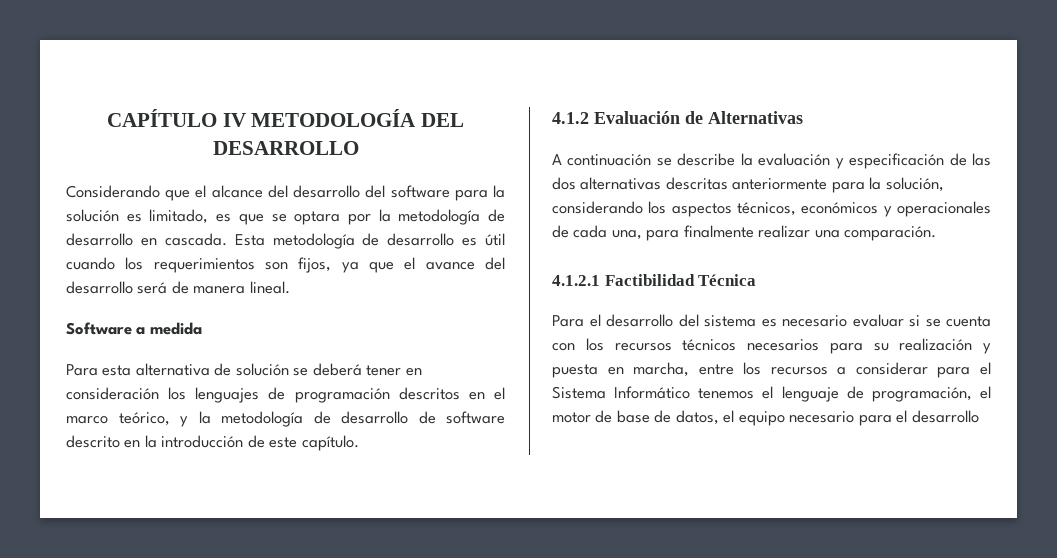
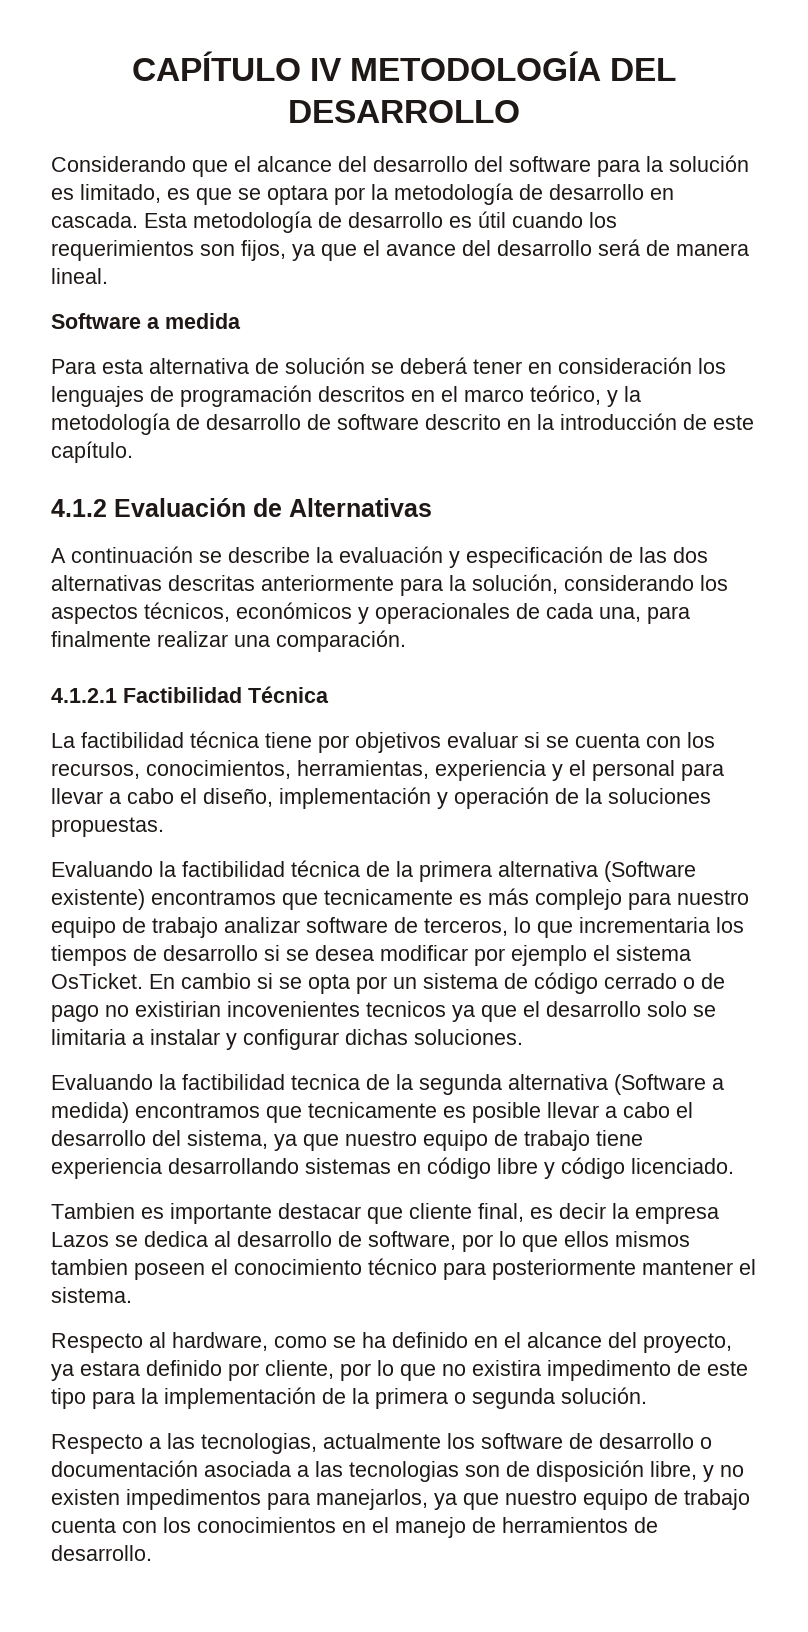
[552,314,847,327] Para el desarrollo del sistema es necesario -> [51,731,441,753] La factibilidad técnica tiene por objetivos
[614,338,991,354] [552,362,991,378] [552,386,991,402] [552,410,979,426] recursos técnicos necesarios para su realización y puesta en marcha, entre los recursos a considerar para el Sistema Informático tenemos el lenguaje de programación, el motor de base de datos, el equipo necesario para el desarrollo -> [51,760,724,781] [51,787,711,809] [51,817,164,837] [51,860,696,882] [51,888,749,910] [51,917,744,938] [51,945,691,966] [51,972,725,994] [51,1001,716,1022] [51,1029,523,1050] [51,1074,724,1095] [51,1102,693,1123] [51,1130,643,1151] [51,1157,734,1179] [51,1203,719,1224] [51,1231,690,1252] [51,1258,756,1280] [51,1287,132,1303] [51,1332,732,1353] [51,1360,748,1381] [51,1387,647,1409] [51,1433,712,1454] [51,1460,744,1482] [51,1489,750,1510] [51,1517,658,1538] [51,1545,152,1561] recursos, conocimientos, herramientas, experiencia y el personal para llevar a cabo el diseño, implementación y operación de la soluciones propuestas. // Evaluando la factibilidad técnica de la primera alternativa (Software existente) encontramos que tecnicamente es más complejo para nuestro equipo de trabajo analizar software de terceros, lo que incrementaria los tiempos de desarrollo si se desea modificar por ejemplo el sistema OsTicket. En cambio si se opta por un sistema de código cerrado o de pago no existirian incovenientes tecnicos ya que el desarrollo solo se limitaria a instalar y configurar dichas soluciones. // Evaluando la factibilidad tecnica de la segunda alternativa (Software a medida) encontramos que tecnicamente es posible llevar a cabo el desarrollo del sistema, ya que nuestro equipo de trabajo tiene experiencia desarrollando sistemas en código libre y código licenciado. // Tambien es importante destacar que cliente final, es decir la empresa Lazos se dedica al desarrollo de software, por lo que ellos mismos tambien poseen el conocimiento técnico para posteriormente mantener el sistema. // Respecto al hardware, como se ha definido en el alcance del proyecto, ya estara definido por cliente, por lo que no existira impedimento de este tipo para la implementación de la primera o segunda solución. // Respecto a las tecnologias, actualmente los software de desarrollo o documentación asociada a las tecnologias son de disposición libre, y no existen impedimentos para manejarlos, ya que nuestro equipo de trabajo cuenta con los conocimientos en el manejo de herramientos de desarrollo.

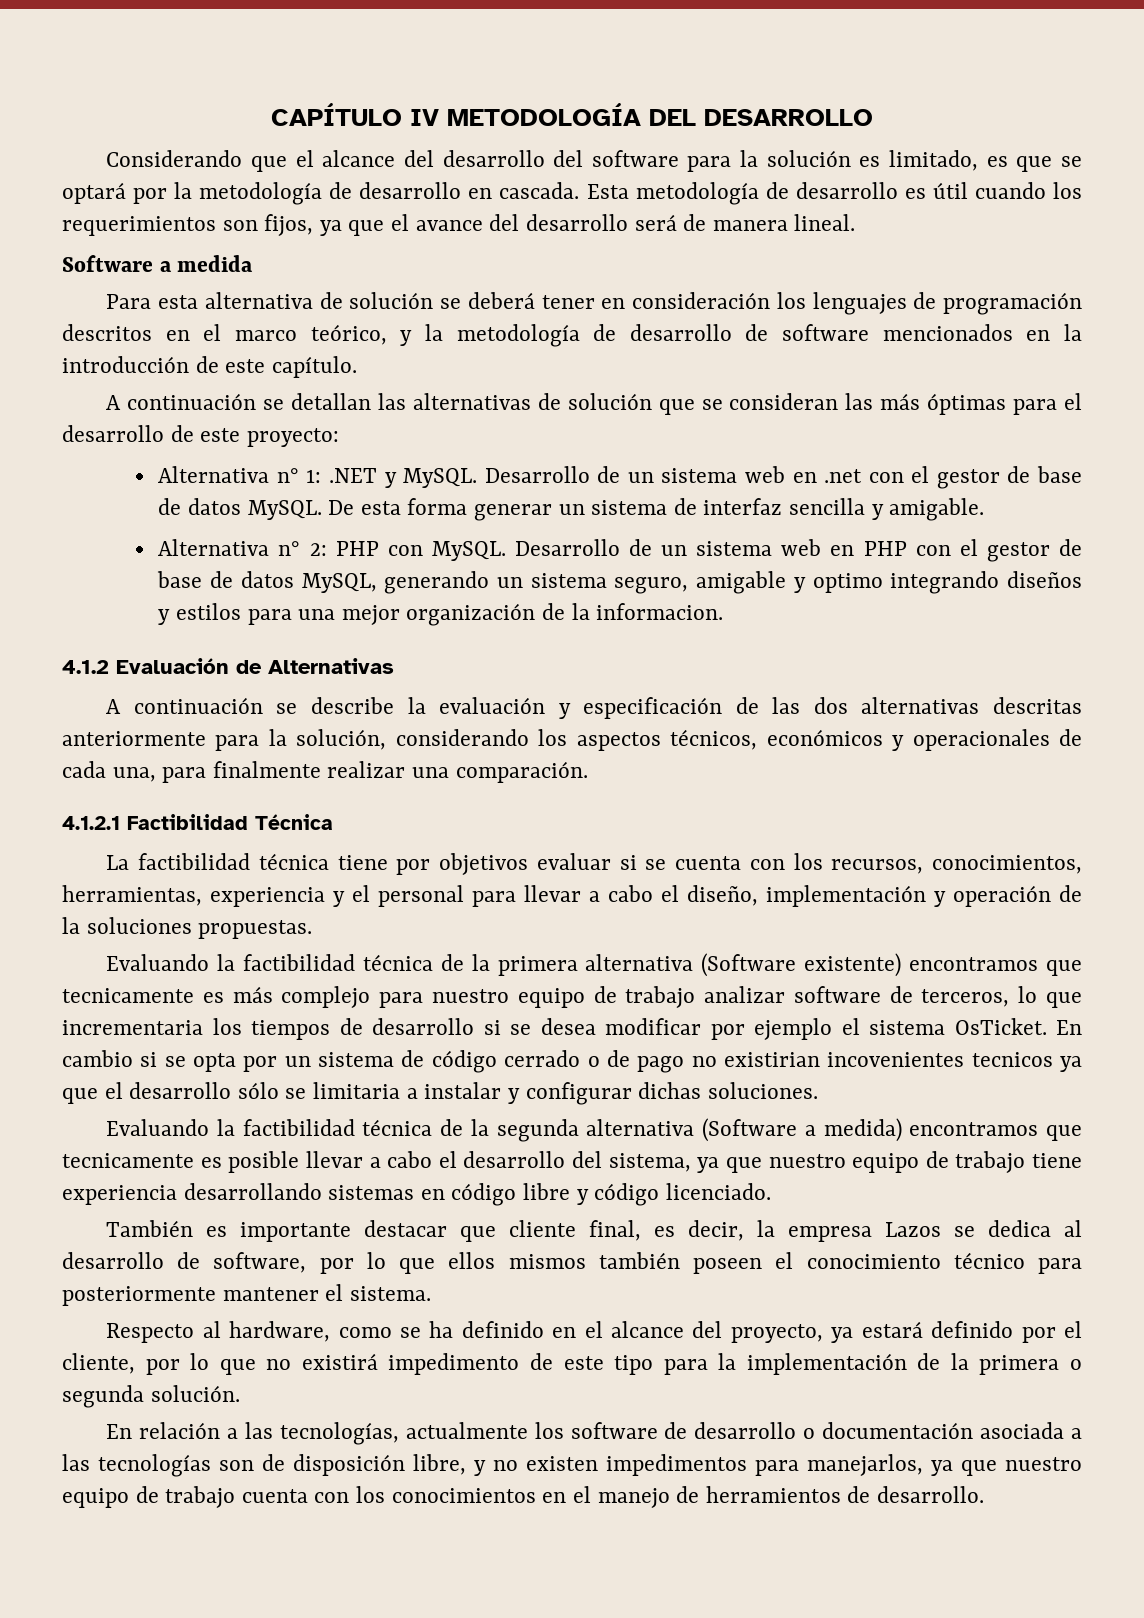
[267,185,328,205] optara -> [62,182,126,204] optará
[425,414,501,430] descrito -> [882,324,1013,341] mencionados
(133, 452) none -> [106,393,1082,415] [62,425,339,447] [158,466,1082,489] [158,498,985,521] [158,539,1083,562] [157,571,1083,594] [158,603,724,626] // A continuación se detallan las alternativas de solución que se consideran las más óptimas para el desarrollo de este proyecto: // Alternativa n° 1: .NET y MySQL. Desarrollo de un sistema web en .net con el gestor de base de datos MySQL. De esta forma generar un sistema de interfaz sencilla y amigable. // Alternativa n° 2: PHP con MySQL. Desarrollo de un sistema web en PHP con el gestor de base de datos MySQL, generando un sistema seguro, amigable y optimo integrando diseños y estilos para una mejor organización de la informacion.
[647,1001,687,1017] solo -> [237,1082,279,1099] sólo
[291,1074,360,1090] tecnica -> [362,1119,433,1136] técnica
[51,1203,135,1219] Tambien -> [106,1220,194,1237] También
[559,1203,606,1219] decir -> [688,1220,745,1241] decir,
[51,1259,128,1275] tambien -> [598,1252,680,1269] también
[80,1361,140,1376] estara -> [861,1321,923,1338] estará
(259, 1372) none -> [1064,1321,1083,1338] el
[472,1360,541,1376] existira -> [301,1353,378,1370] existirá
[51,1433,317,1454] Respecto a las tecnologias, -> [106,1422,399,1445] En relación a las tecnologías,
[349,1461,459,1482] tecnologias -> [98,1454,211,1477] tecnologías

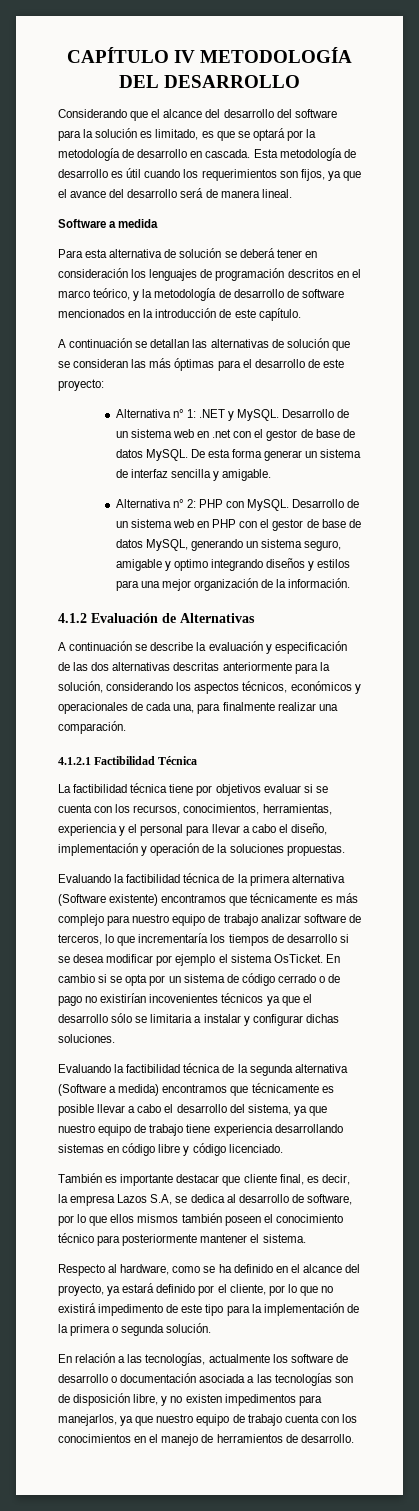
[596,603,724,620] informacion. -> [288,578,351,588] información.
[62,988,194,1003] tecnicamente -> [250,893,318,903] técnicamente
[62,1020,203,1035] incrementaria -> [138,933,209,943] incrementaría
[723,1052,1053,1067] existirian incovenientes tecnicos -> [100,993,264,1003] existirían incovenientes técnicos
[62,1153,194,1168] tecnicamente -> [251,1083,319,1093] técnicamente
(942, 1229) none -> [150,1194,173,1205] S.A,

